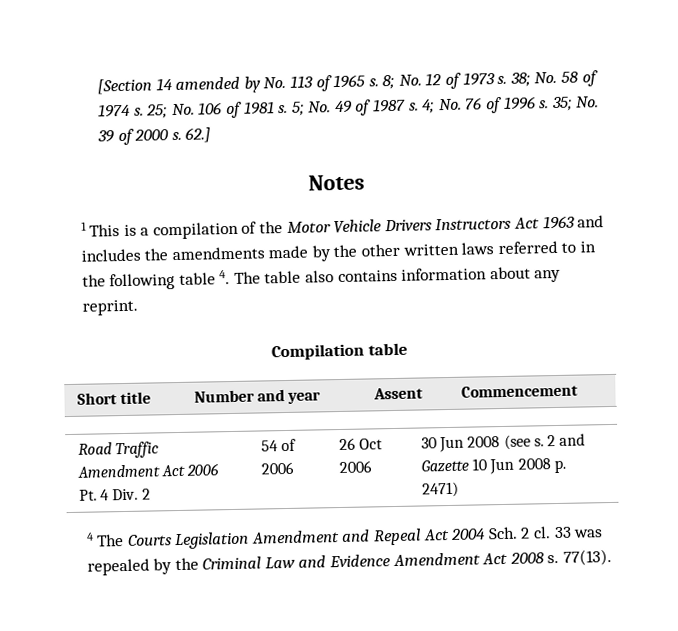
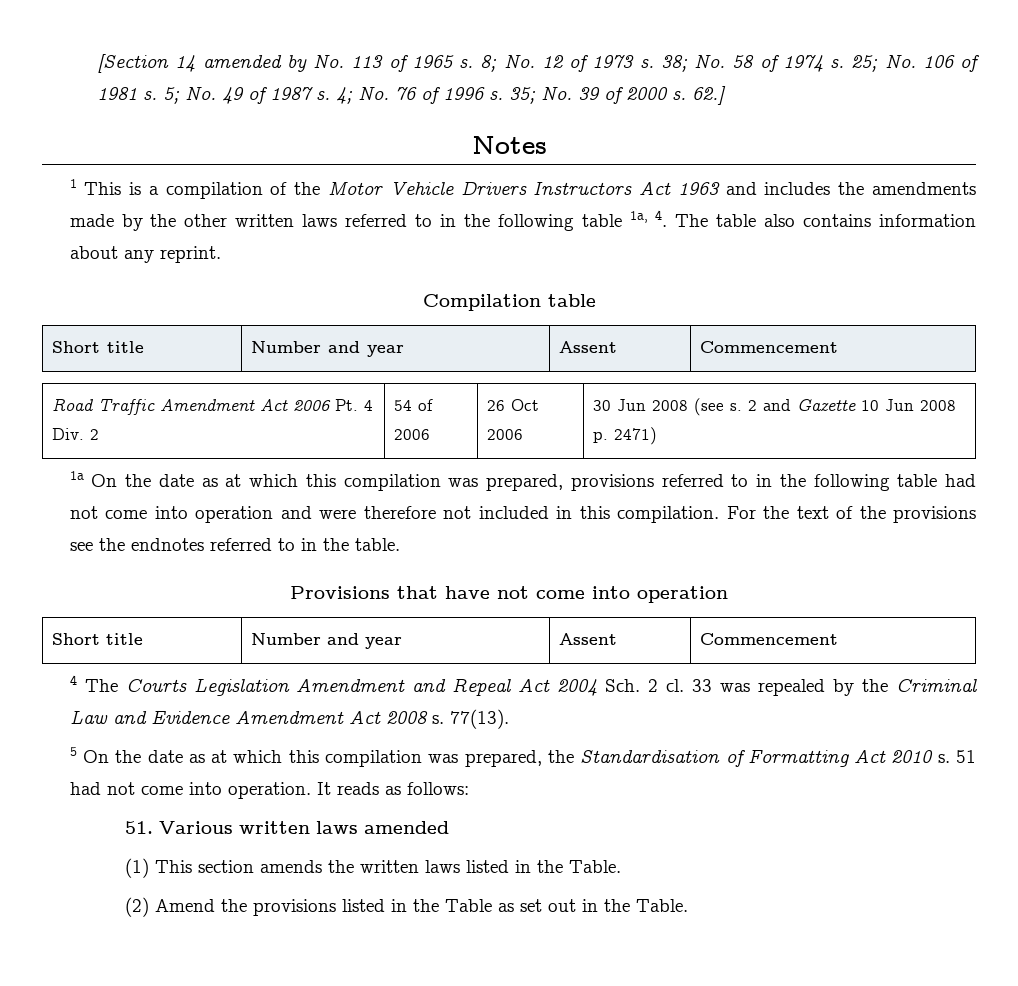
(216, 278) none -> [629,211,648,223] 1a,
(460, 489) none -> [69,471,977,491] [69,506,977,523] [69,538,400,551] [290,586,728,603] [51,633,143,645] [250,633,402,649] [558,633,617,645] [699,633,838,645] // 1a On the date as at which this compilation was prepared, provisions referred to in the following table had not come into operation and were therefore not included in this compilation. For the text of the provisions see the endnotes referred to in the table. // Provisions that have not come into operation // Short title | Number and year | Assent | Commencement
(612, 557) none -> [69,747,977,767] [69,782,469,799] [124,821,449,834] [124,858,621,878] [124,897,688,917] // 5 On the date as at which this compilation was prepared, the Standardisation of Formatting Act 2010 s. 51 had not come into operation. It reads as follows: // 51. Various written laws amended // (1) This section amends the written laws listed in the Table. // (2) Amend the provisions listed in the Table as set out in the Table.

